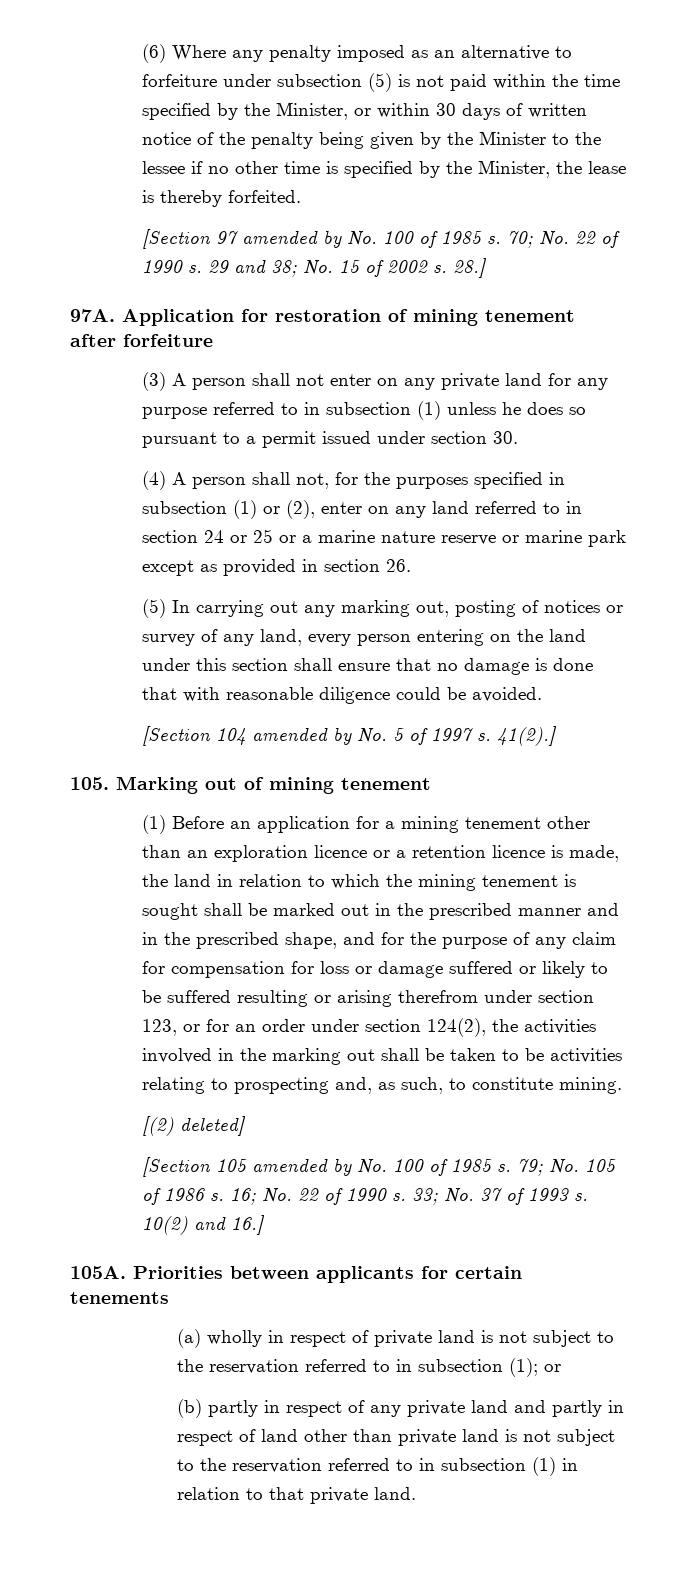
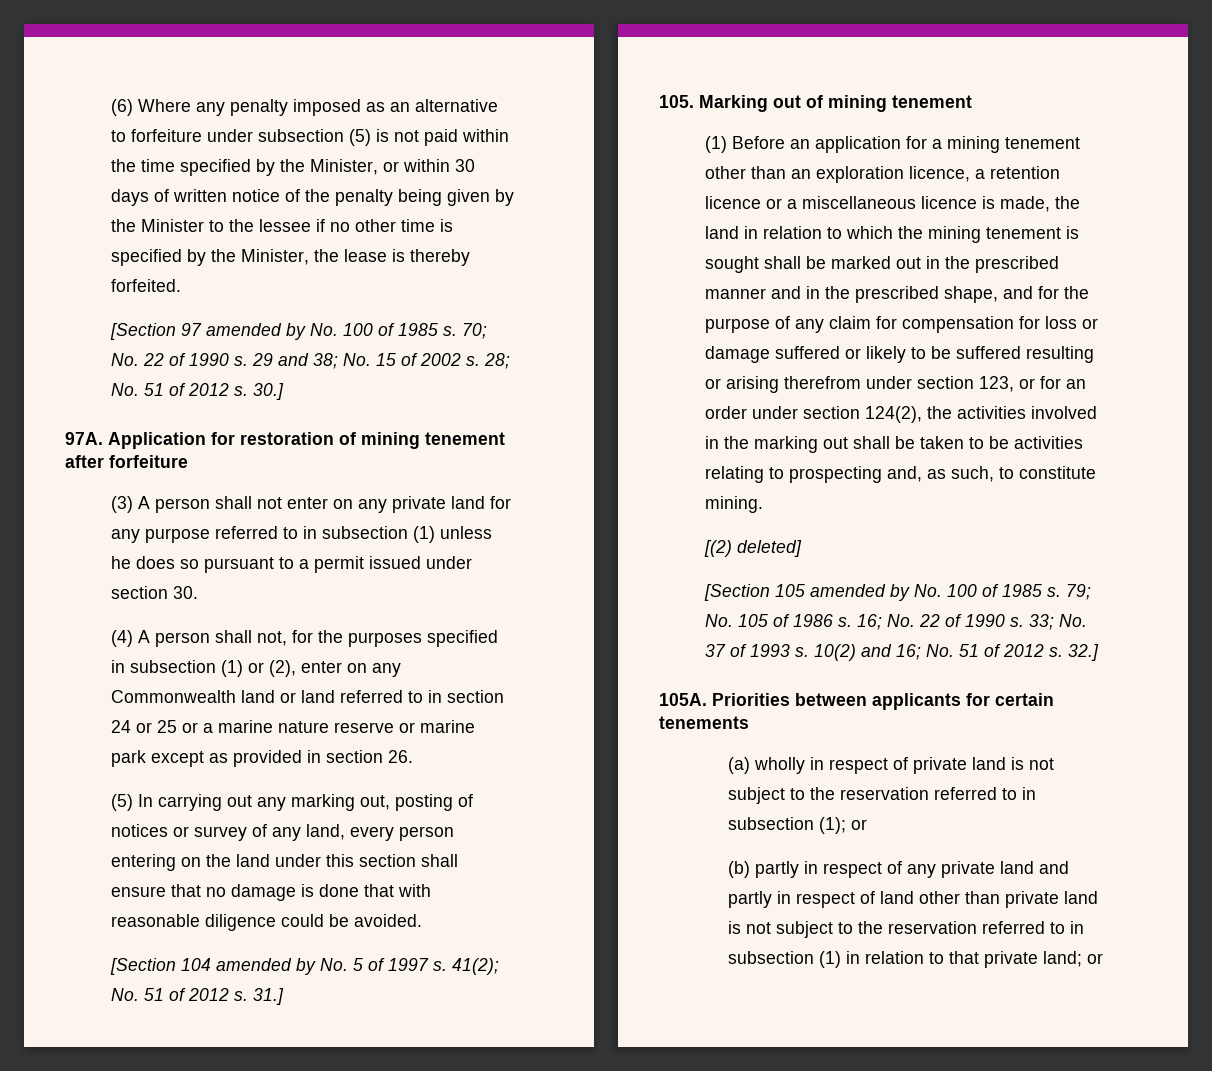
[452,258,487,278] 28.] -> [484,353,511,369] [111,383,285,400] 28; No. 51 of 2012 s. 30.]
(426, 512) none -> [111,690,297,703] Commonwealth land or
[496,726,557,746] 41(2).] -> [452,958,500,975] [111,988,285,1005] 41(2); No. 51 of 2012 s. 31.]
(308, 853) none -> [909,166,1061,182] licence, a retention
[411,845,486,858] retention -> [802,196,917,209] miscellaneous
[230,1215,265,1235] 16.] -> [896,644,1100,661] 16; No. 51 of 2012 s. 32.]
[374,1487,417,1500] land. -> [1043,951,1104,967] land; or

